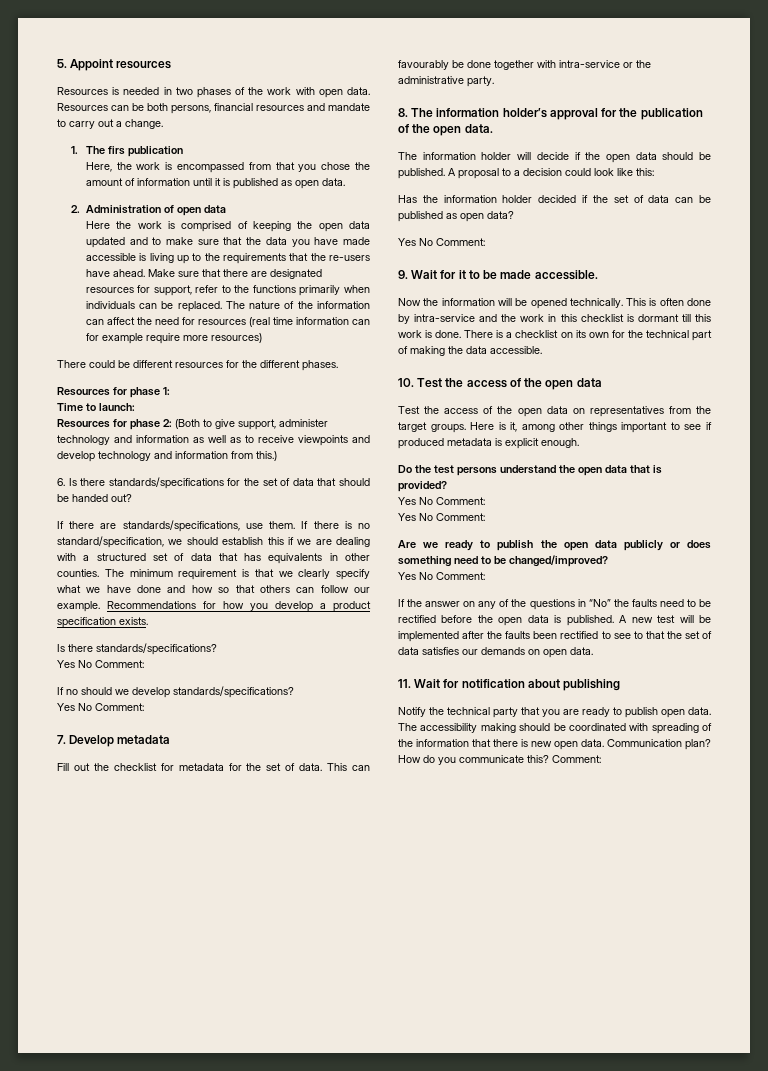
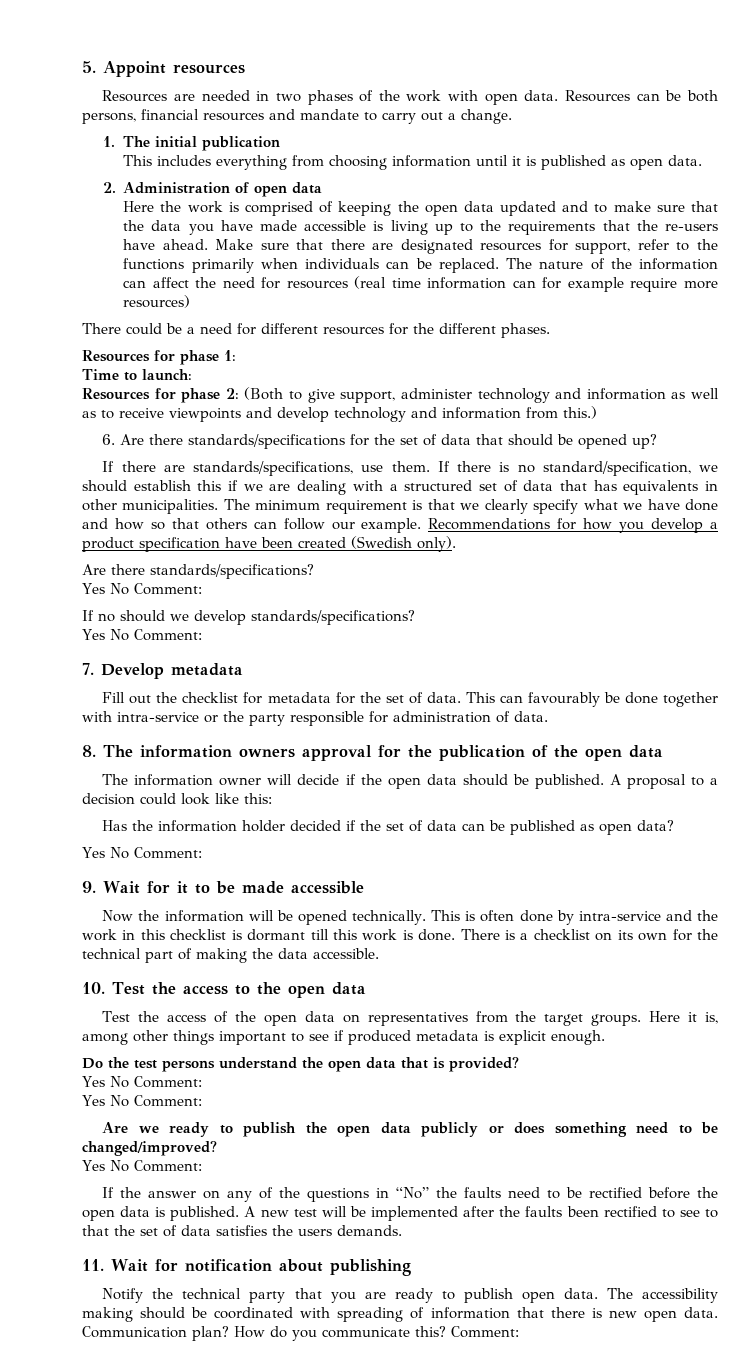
[112,87,120,95] is -> [173,94,195,101] are
[107,146,125,155] firs -> [155,136,198,148] initial
[85,162,370,173] [85,178,135,186] Here, the work is encompassed from that you chose the amount of -> [123,155,388,170] This includes everything from choosing
(130, 364) none -> [187,323,256,335] a need for
[68,478,77,486] Is -> [120,434,145,445] Are
[72,494,132,502] handed out? -> [578,434,658,449] opened up?
[57,569,99,577] counties. -> [122,499,219,514] municipalities.
[119,617,148,625] [57,644,65,652] exists. // Is -> [225,536,456,552] [82,564,106,575] have been created (Swedish only). // Are
[398,76,494,87] administrative party. -> [249,711,548,726] party responsible for administration of data.
[502,108,547,118] holder’s -> [239,748,295,758] owners
[464,124,493,133] [398,152,512,160] data. // The information holder -> [629,745,663,758] [102,774,262,786] data // The information owner
[534,270,598,280] accessible. -> [290,881,364,894] accessible
[509,378,521,387] of -> [234,985,250,995] to
[498,422,518,432] is it, -> [688,1012,718,1024] it is,
[462,647,593,658] our demands on open data. -> [272,1225,402,1236] the users demands.
[398,739,413,747] the -> (425, 1313) none

